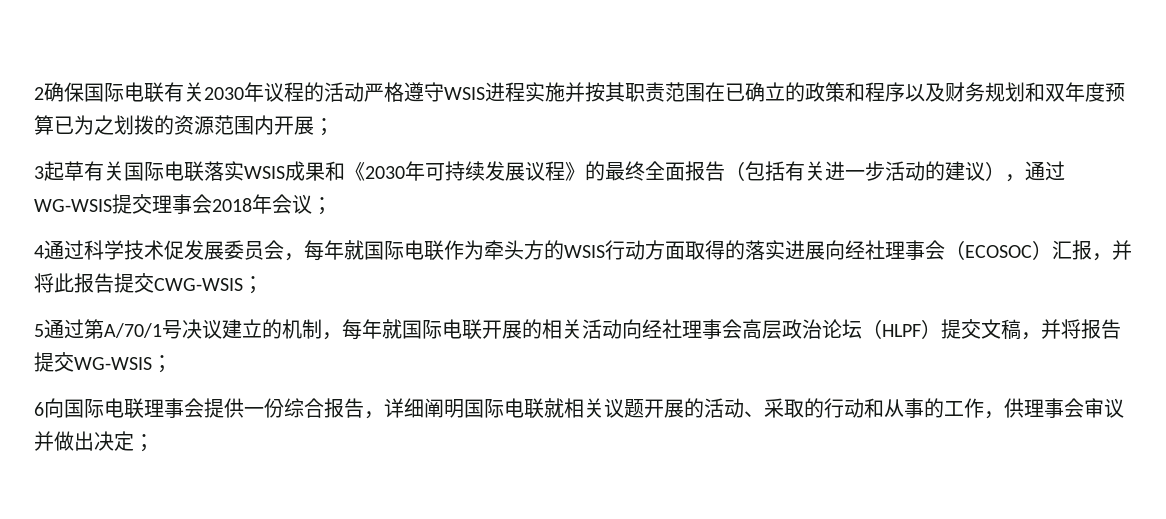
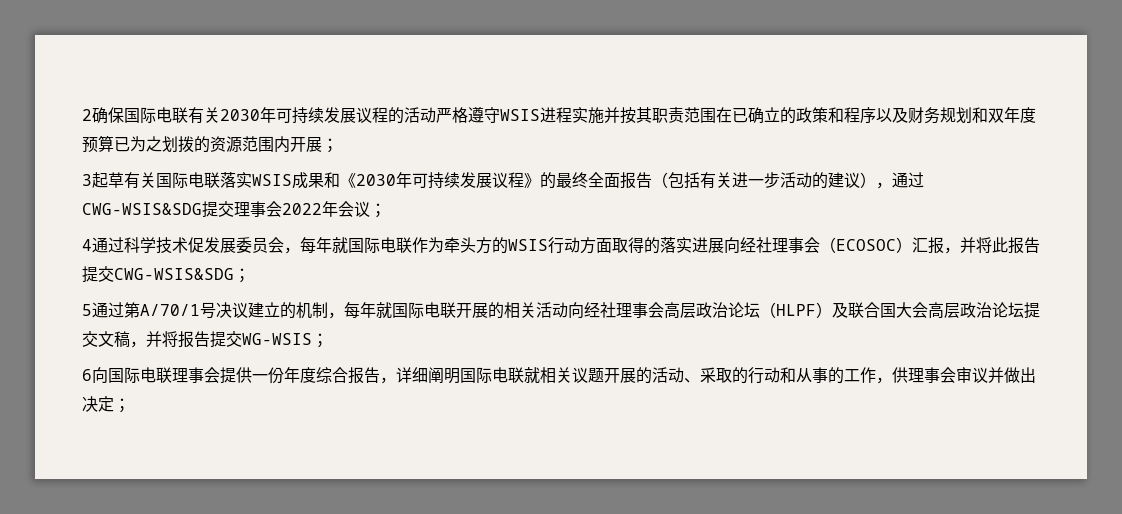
(264, 92) none -> [276,107,356,124] 可持续发展
[34,199,112,212] WG-WSIS -> [82,203,202,215] CWG-WSIS&SDG
[212,198,252,212] 2018 -> [282,203,322,215] 2022
[154,278,243,291] CWG-WSIS -> [114,268,234,280] CWG-WSIS&SDG
(941, 329) none -> [832,302,1024,319] 及联合国大会高层政治论坛
(284, 408) none -> [284,367,316,383] 年度

